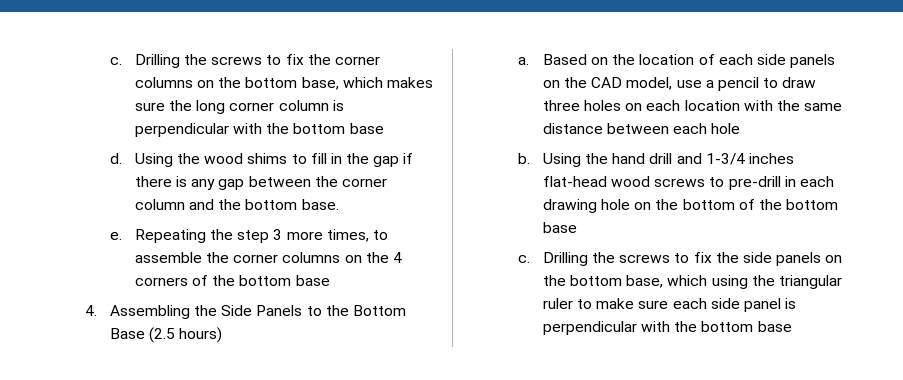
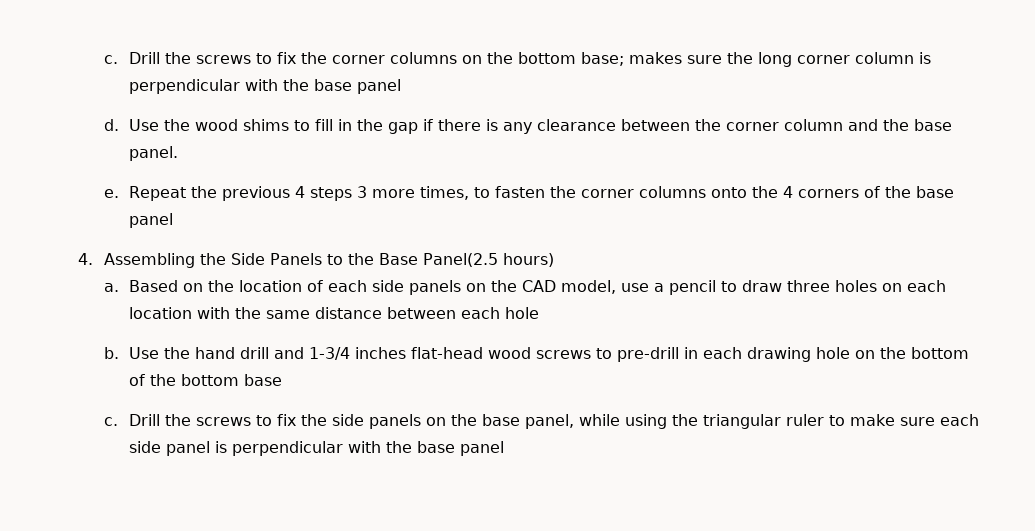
[109,54,180,68] c. Drilling -> [103,52,161,64] c. Drill
[301,77,383,90] base, which -> [581,52,625,66] base;
[293,123,384,134] bottom base -> [314,79,402,94] base panel
[134,153,173,167] Using -> [129,119,160,131] Use
[218,179,245,190] gap -> [537,119,617,131] clearance
[245,199,339,210] bottom base. -> [914,119,953,131] [129,146,179,161] base panel.
[134,229,270,243] Repeating the step -> [129,186,353,201] Repeat the previous 4 steps
[134,252,362,263] assemble the corner columns on -> [495,186,748,198] fasten the corner columns onto
[239,275,330,286] bottom base -> [916,186,955,198] [129,213,174,228] base panel
[352,305,406,316] [109,327,176,343] Bottom Base (2.5 -> [378,253,498,267] Base Panel(2.5
[542,153,581,167] Using -> [129,347,160,359] Use
[542,252,588,266] Drilling -> [129,414,161,426] Drill
[569,275,708,288] bottom base, which -> [482,414,621,429] base panel, while
[701,321,792,332] bottom base -> [417,441,505,456] base panel

